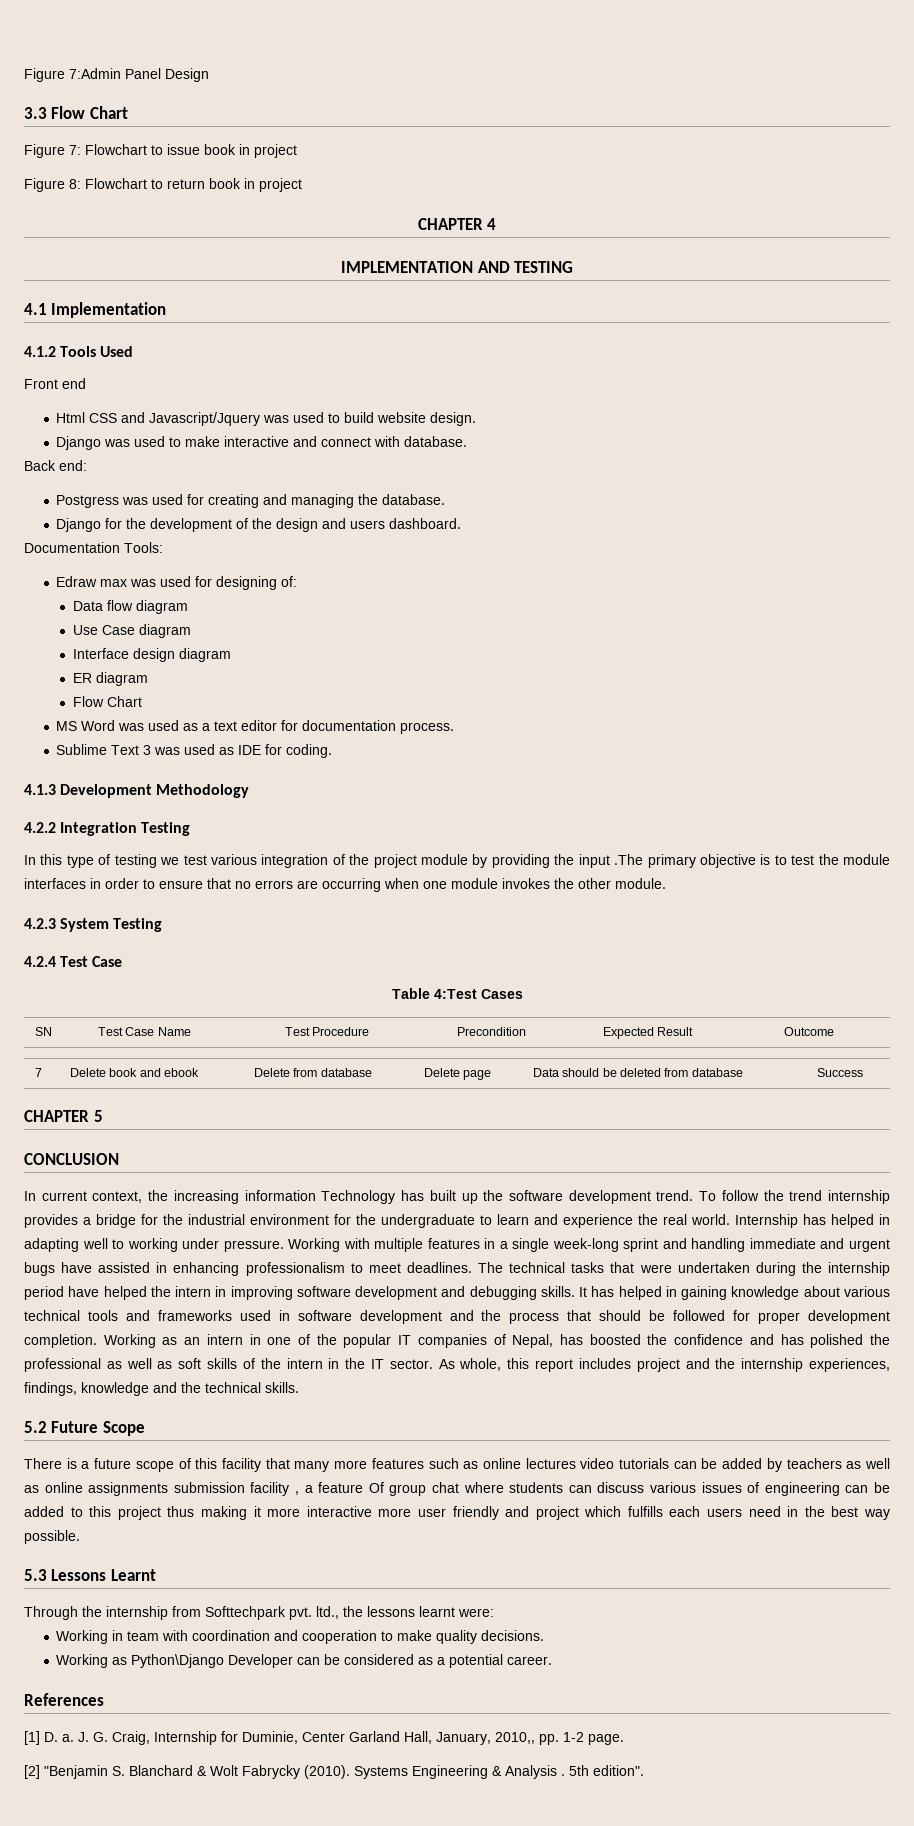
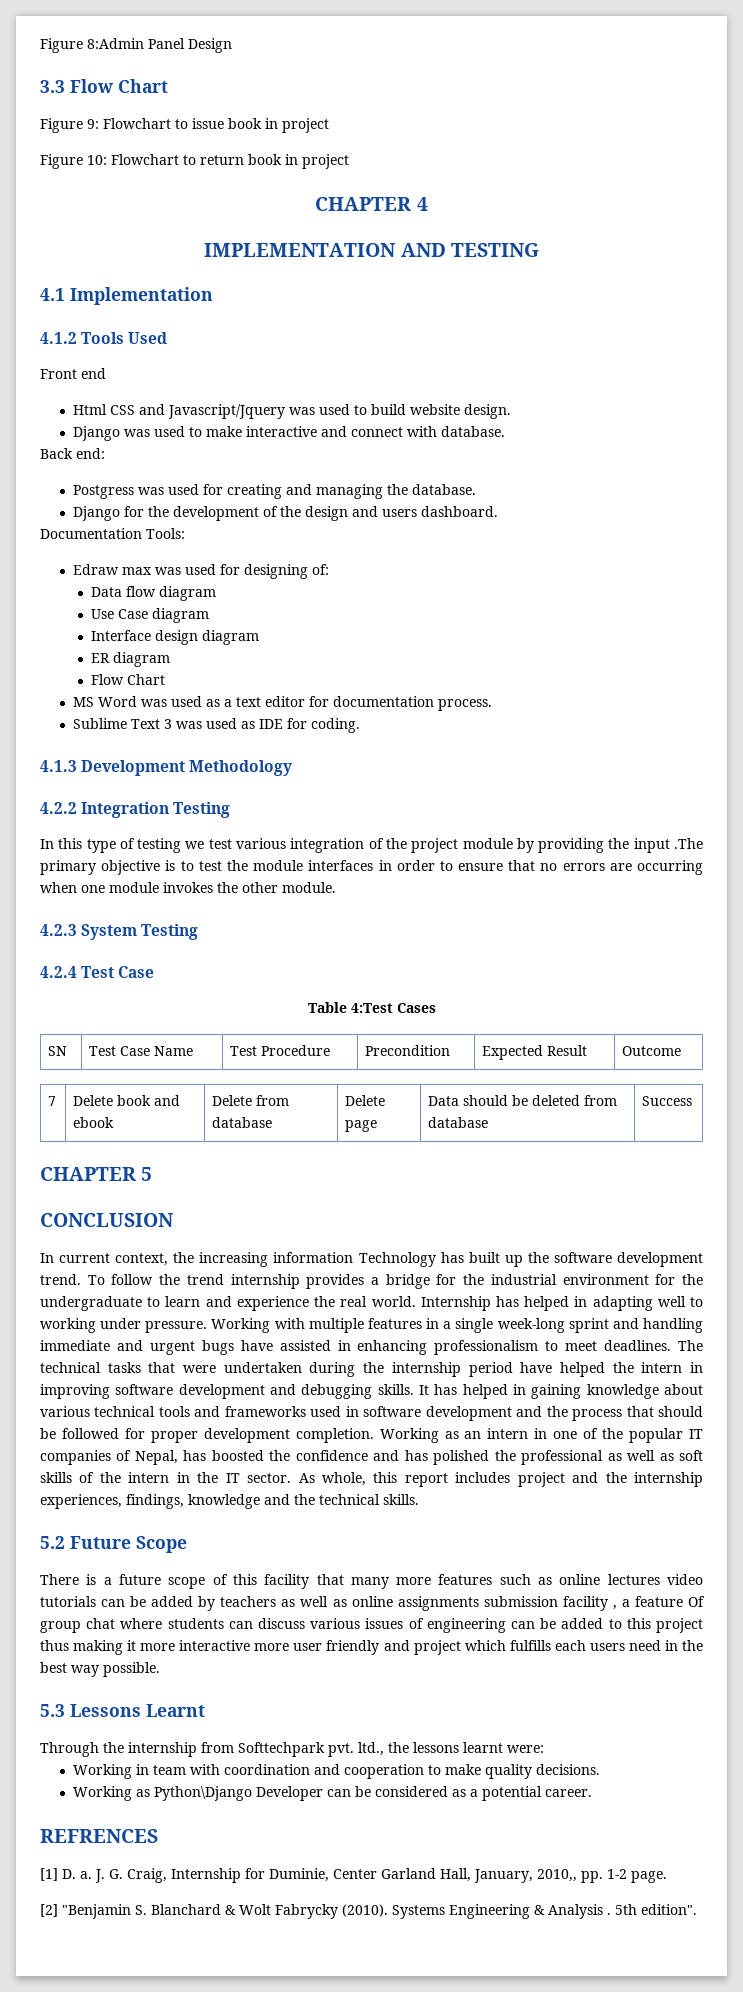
[24,68,121,82] Figure 7:Admin -> [40,38,144,53] Figure 8:Admin
[69,145,81,155] 7: -> [87,119,99,129] 9:
[69,179,81,189] 8: -> [87,155,107,165] 10:
[24,1693,104,1706] References -> [40,1829,158,1843] REFRENCES

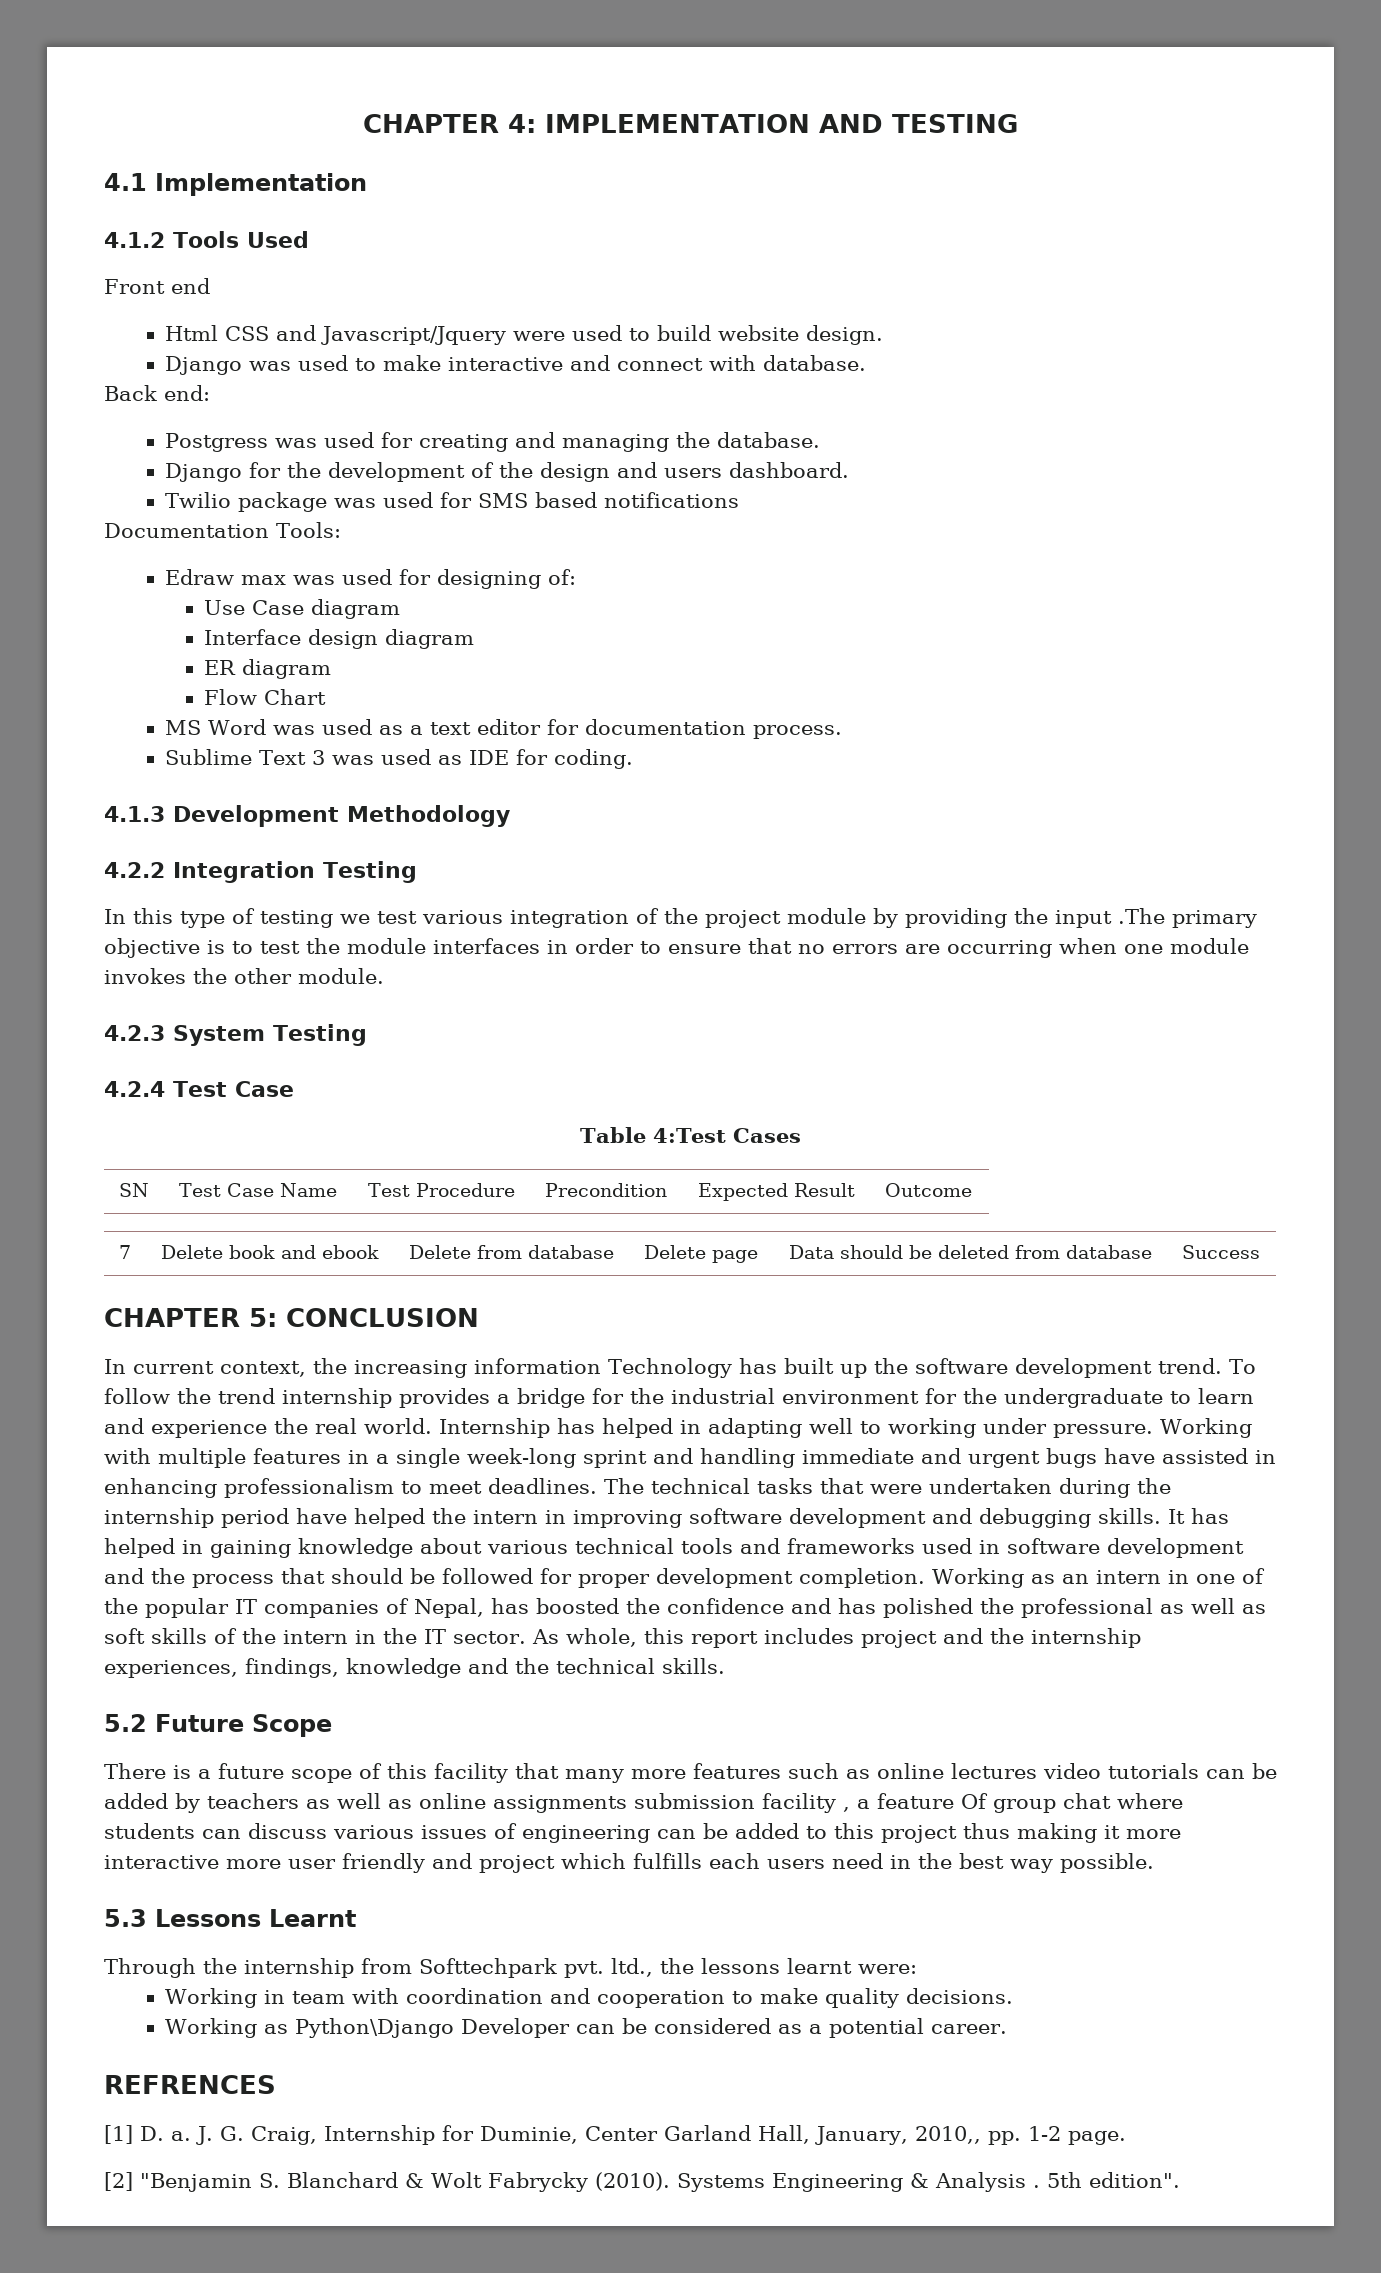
[40,38,232,53] [40,79,168,93] [40,118,329,133] [40,154,349,169] [315,197,428,211] Figure 8:Admin Panel Design // 3.3 Flow Chart // Figure 9: Flowchart to issue book in project // Figure 10: Flowchart to return book in project // CHAPTER 4 // -> [362,114,536,133] CHAPTER 4:
[289,407,316,415] was -> [513,331,566,341] were
(499, 511) none -> [165,492,740,512] // Twilio package was used for SMS based notifications
[90,586,216,601] // Data flow diagram -> (577, 577) none
[141,1167,153,1181] 5 // -> [249,1308,277,1327] 5:

